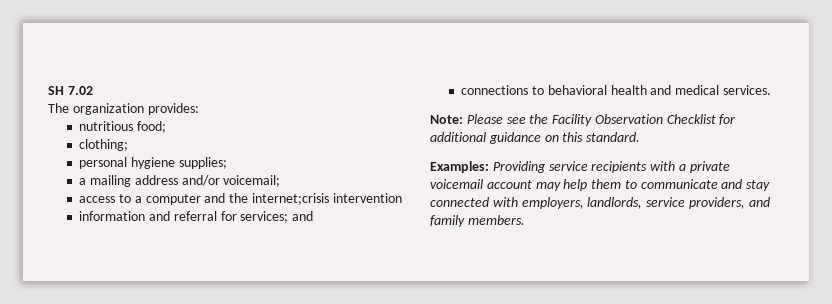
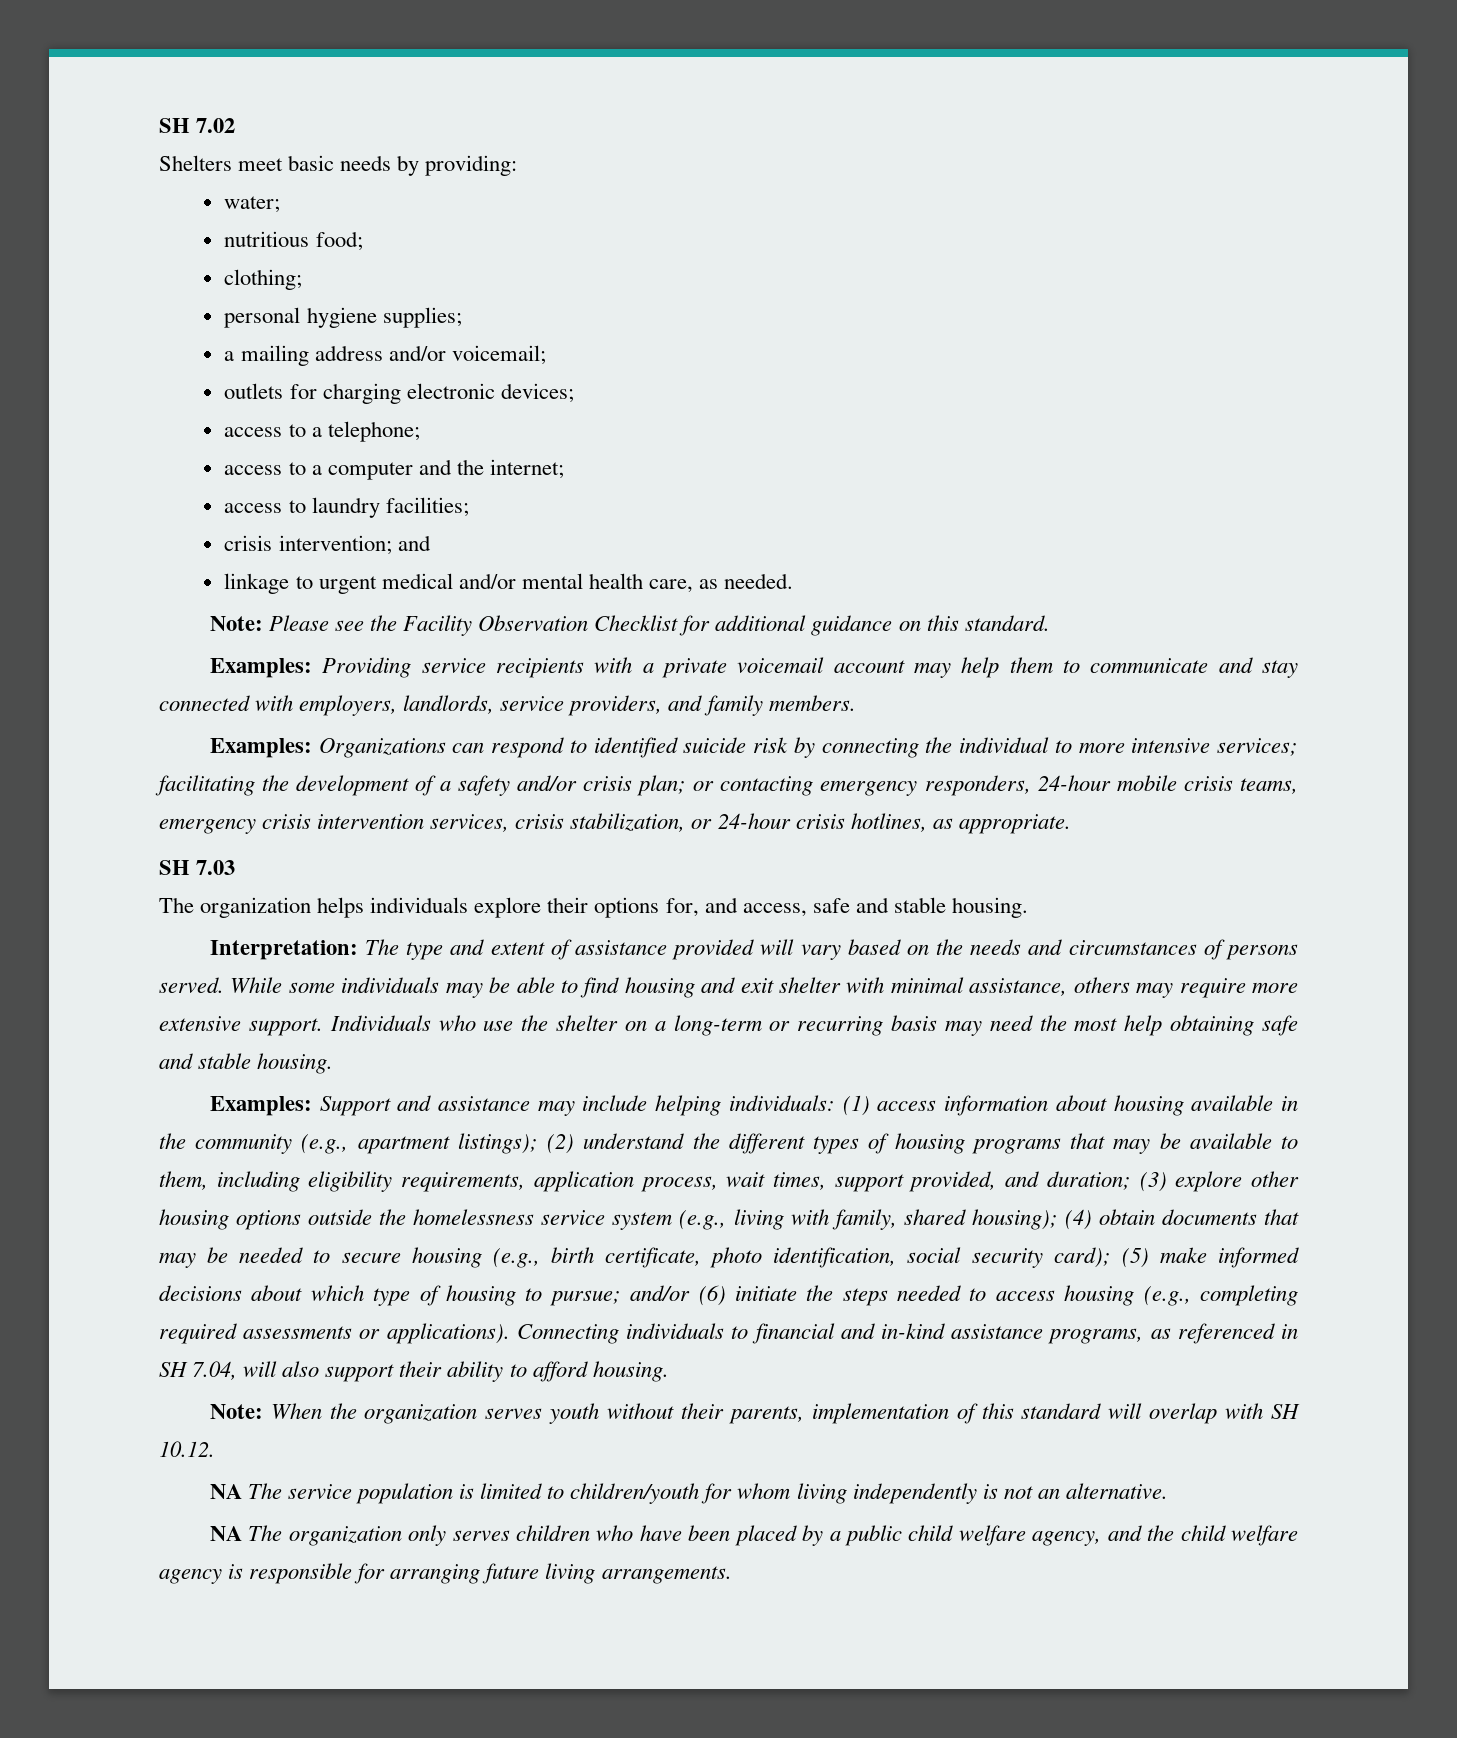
[48,103,199,115] The organization provides: -> [159,155,518,176] [224,196,281,213] Shelters meet basic needs by providing: // water;
(281, 181) none -> [224,383,574,404] [224,421,420,442] // outlets for charging electronic devices; // access to a telephone;
[251,193,402,205] [79,211,314,223] [461,85,771,95] internet;crisis intervention // information and referral for services; and // connections to behavioral health and medical services. -> [489,459,564,479] [224,497,469,518] [224,535,431,555] [224,573,794,594] internet; // access to laundry facilities; // crisis intervention; and // linkage to urgent medical and/or mental health care, as needed.
(525, 220) none -> [209,737,1298,758] [155,775,1298,796] [159,813,1071,834] [159,860,236,875] [159,897,1028,918] [209,939,1298,960] [159,977,1299,998] [159,1015,1299,1036] [159,1053,334,1074] [209,1095,1299,1116] [159,1133,1299,1154] [159,1171,1299,1192] [159,1209,1299,1230] [159,1247,1299,1268] [159,1285,1299,1306] [159,1323,1298,1344] [159,1361,669,1382] [209,1403,1300,1424] [159,1441,215,1457] [209,1483,1168,1504] [209,1525,1298,1546] [159,1563,732,1584] // Examples: Organizations can respond to identified suicide risk by connecting the individual to more intensive services; facilitating the development of a safety and/or crisis plan; or contacting emergency responders, 24-hour mobile crisis teams, emergency crisis intervention services, crisis stabilization, or 24-hour crisis hotlines, as appropriate. // SH 7.03 // The organization helps individuals explore their options for, and access, safe and stable housing. // Interpretation: The type and extent of assistance provided will vary based on the needs and circumstances of persons served. While some individuals may be able to find housing and exit shelter with minimal assistance, others may require more extensive support. Individuals who use the shelter on a long-term or recurring basis may need the most help obtaining safe and stable housing. // Examples: Support and assistance may include helping individuals: (1) access information about housing available in the community (e.g., apartment listings); (2) understand the different types of housing programs that may be available to them, including eligibility requirements, application process, wait times, support provided, and duration; (3) explore other housing options outside the homelessness service system (e.g., living with family, shared housing); (4) obtain documents that may be needed to secure housing (e.g., birth certificate, photo identification, social security card); (5) make informed decisions about which type of housing to pursue; and/or (6) initiate the steps needed to access housing (e.g., completing required assessments or applications). Connecting individuals to financial and in-kind assistance programs, as referenced in SH 7.04, will also support their ability to afford housing. // Note: When the organization serves youth without their parents, implementation of this standard will overlap with SH 10.12. // NA The service population is limited to children/youth for whom living independently is not an alternative. // NA The organization only serves children who have been placed by a public child welfare agency, and the child welfare agency is responsible for arranging future living arrangements.

